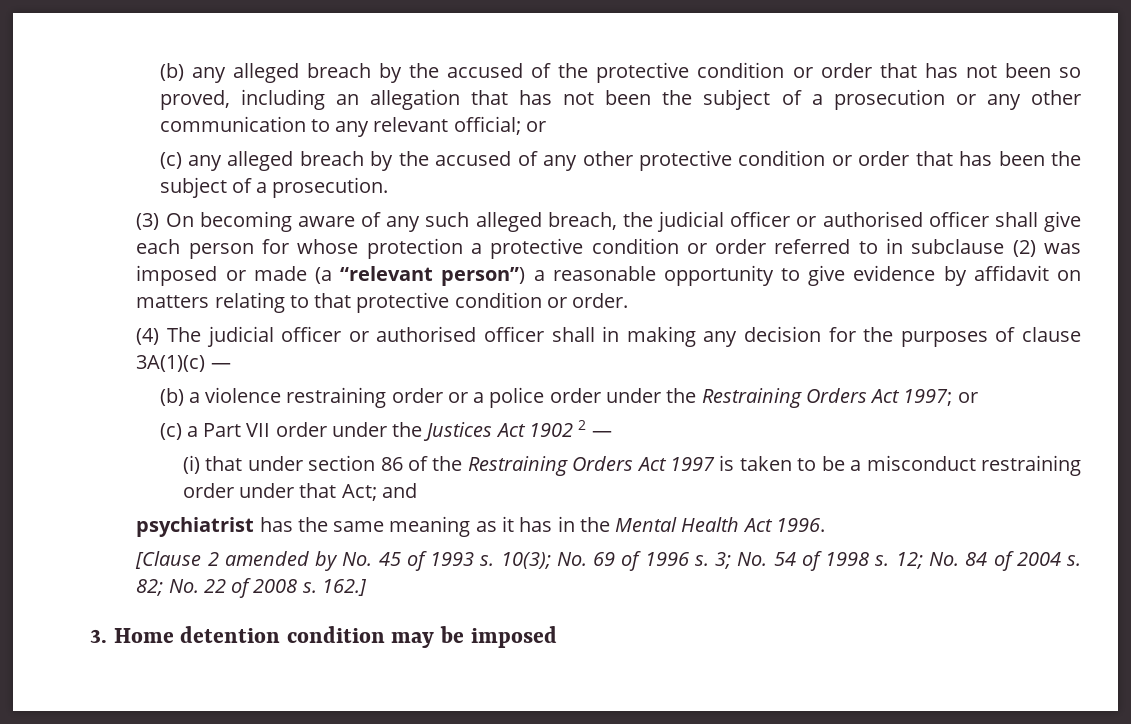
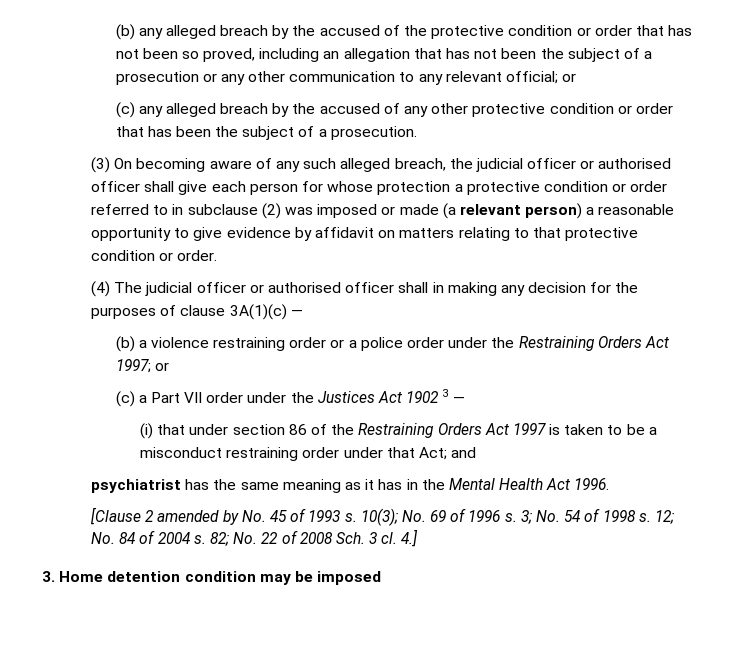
[340,266,526,286] “relevant person”) -> [459,203,583,219] relevant person)
[578,420,587,430] 2 -> [442,389,449,397] 3
[302,579,367,596] s. 162.] -> [335,529,419,547] Sch. 3 cl. 4.]

